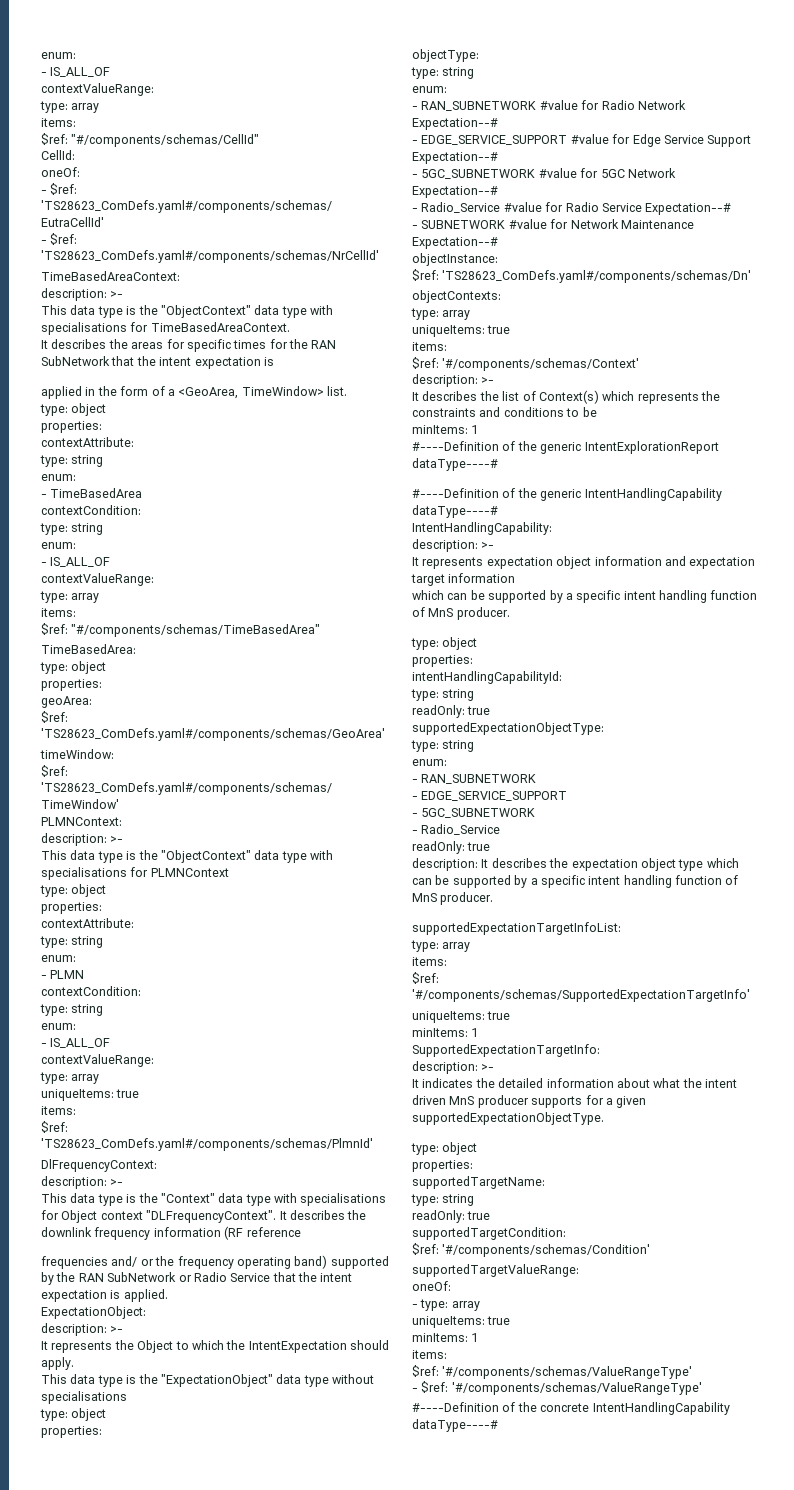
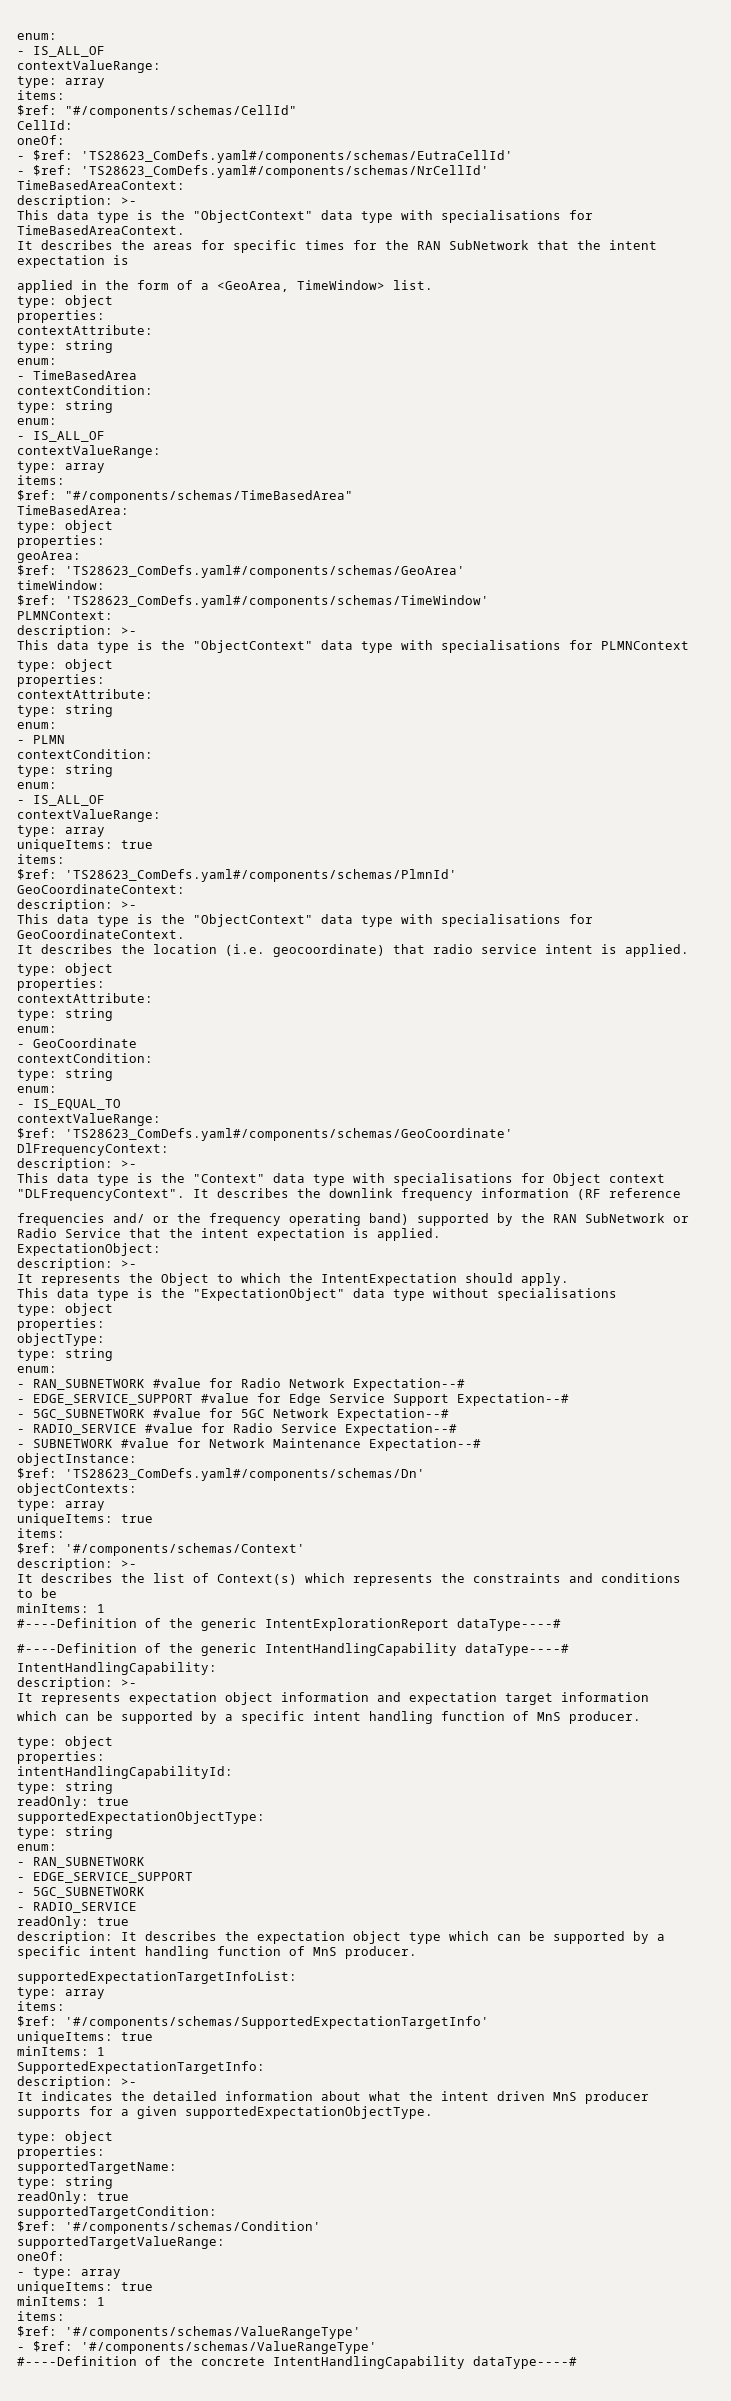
(373, 1144) none -> [17,884,185,894] [17,899,137,912] [17,914,593,927] [17,929,185,939] [17,944,689,957] [17,963,113,976] [17,978,105,991] [17,993,153,1003] [17,1008,113,1021] [17,1026,57,1033] [17,1038,137,1048] [17,1053,153,1063] [17,1068,113,1081] [17,1086,57,1093] [17,1099,121,1110] [17,1113,161,1126] [17,1128,513,1141] // GeoCoordinateContext: // description: >- // This data type is the "ObjectContext" data type with specialisations for GeoCoordinateContext. // It describes the location (i.e. geocoordinate) that radio service intent is applied. // type: object // properties: // contextAttribute: // type: string // enum: // - GeoCoordinate // contextCondition: // type: string // enum: // - IS_EQUAL_TO // contextValueRange: // $ref: 'TS28623_ComDefs.yaml#/components/schemas/GeoCoordinate'
[421,202,501,213] Radio_Service -> [33,1424,137,1435] RADIO_SERVICE
[421,824,501,835] Radio_Service -> [33,1902,137,1913] RADIO_SERVICE

